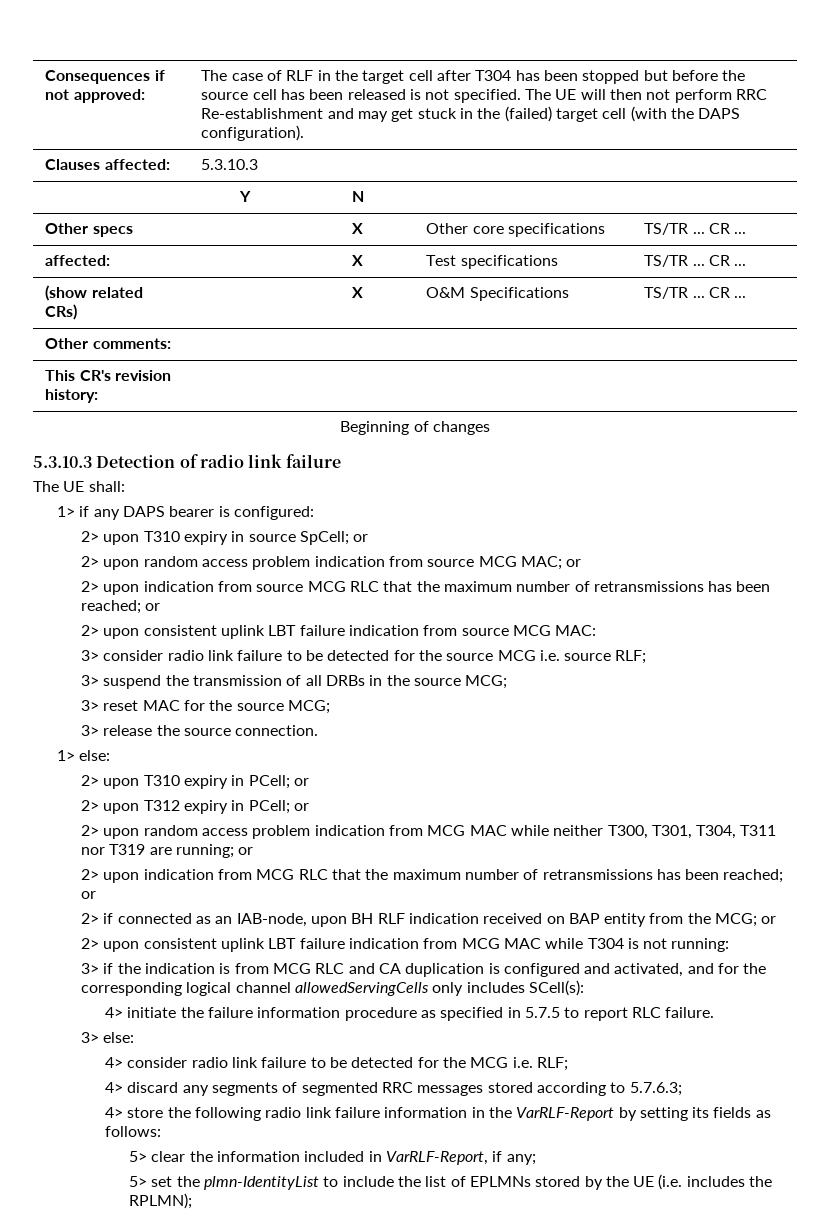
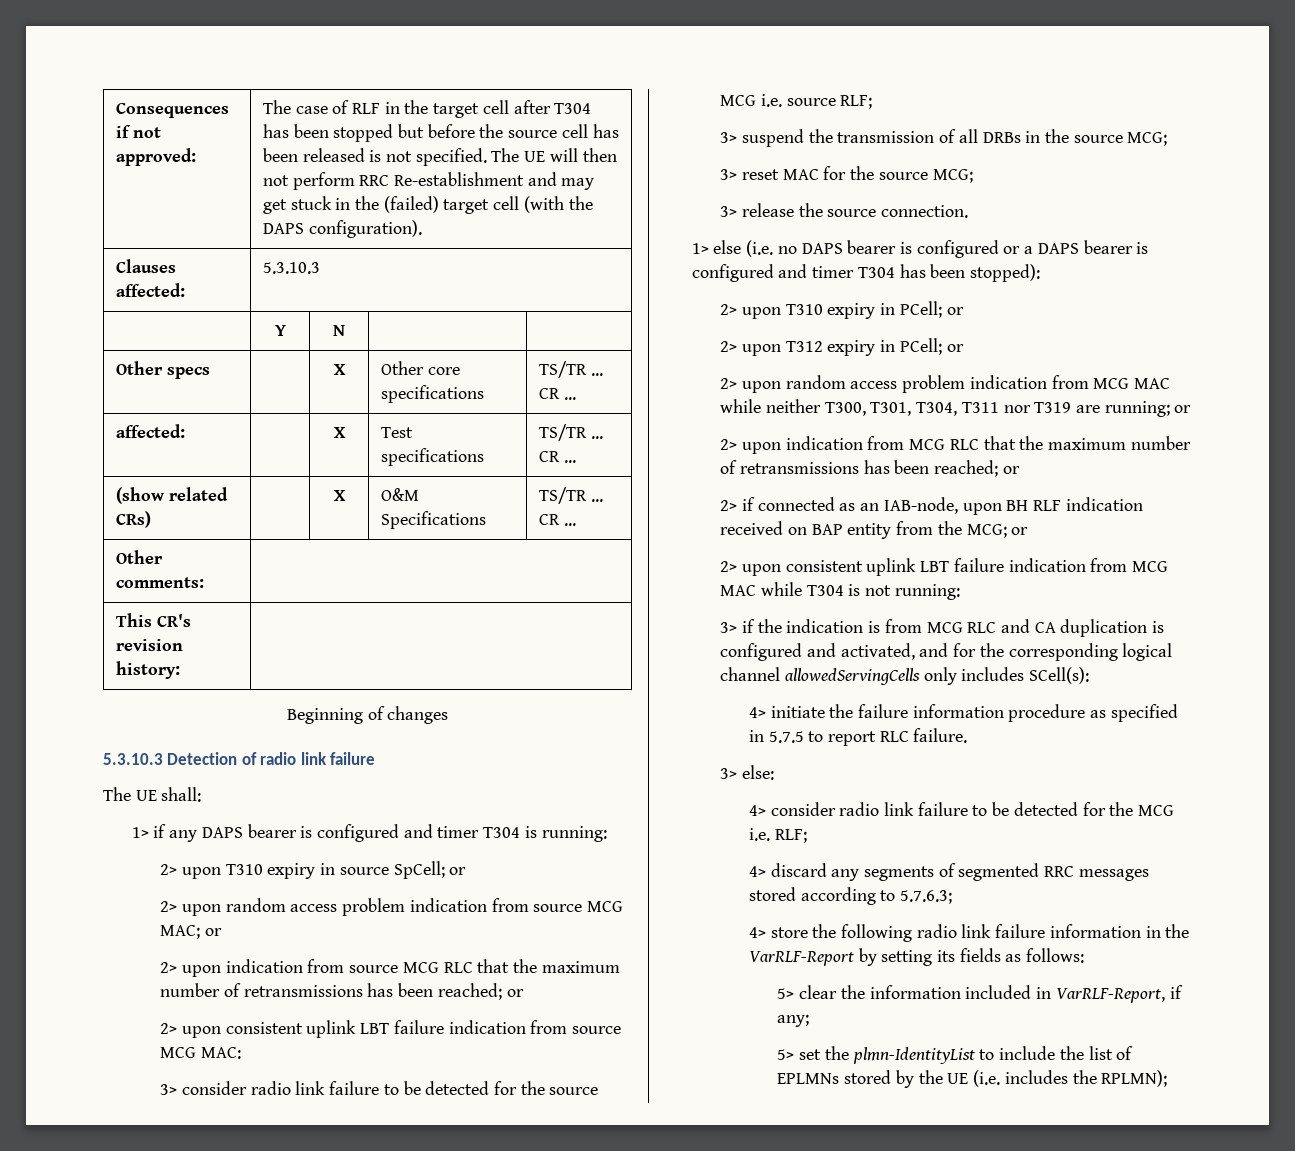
[233,506,314,520] configured: -> [316,824,607,842] configured and timer T304 is running:
[79,750,111,761] else: -> [713,240,1149,258] [691,264,1040,282] else (i.e. no DAPS bearer is configured or a DAPS bearer is configured and timer T304 has been stopped):

